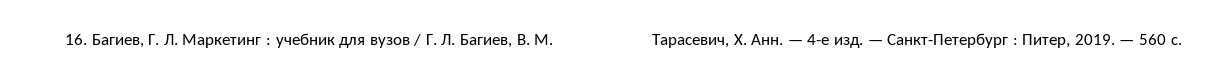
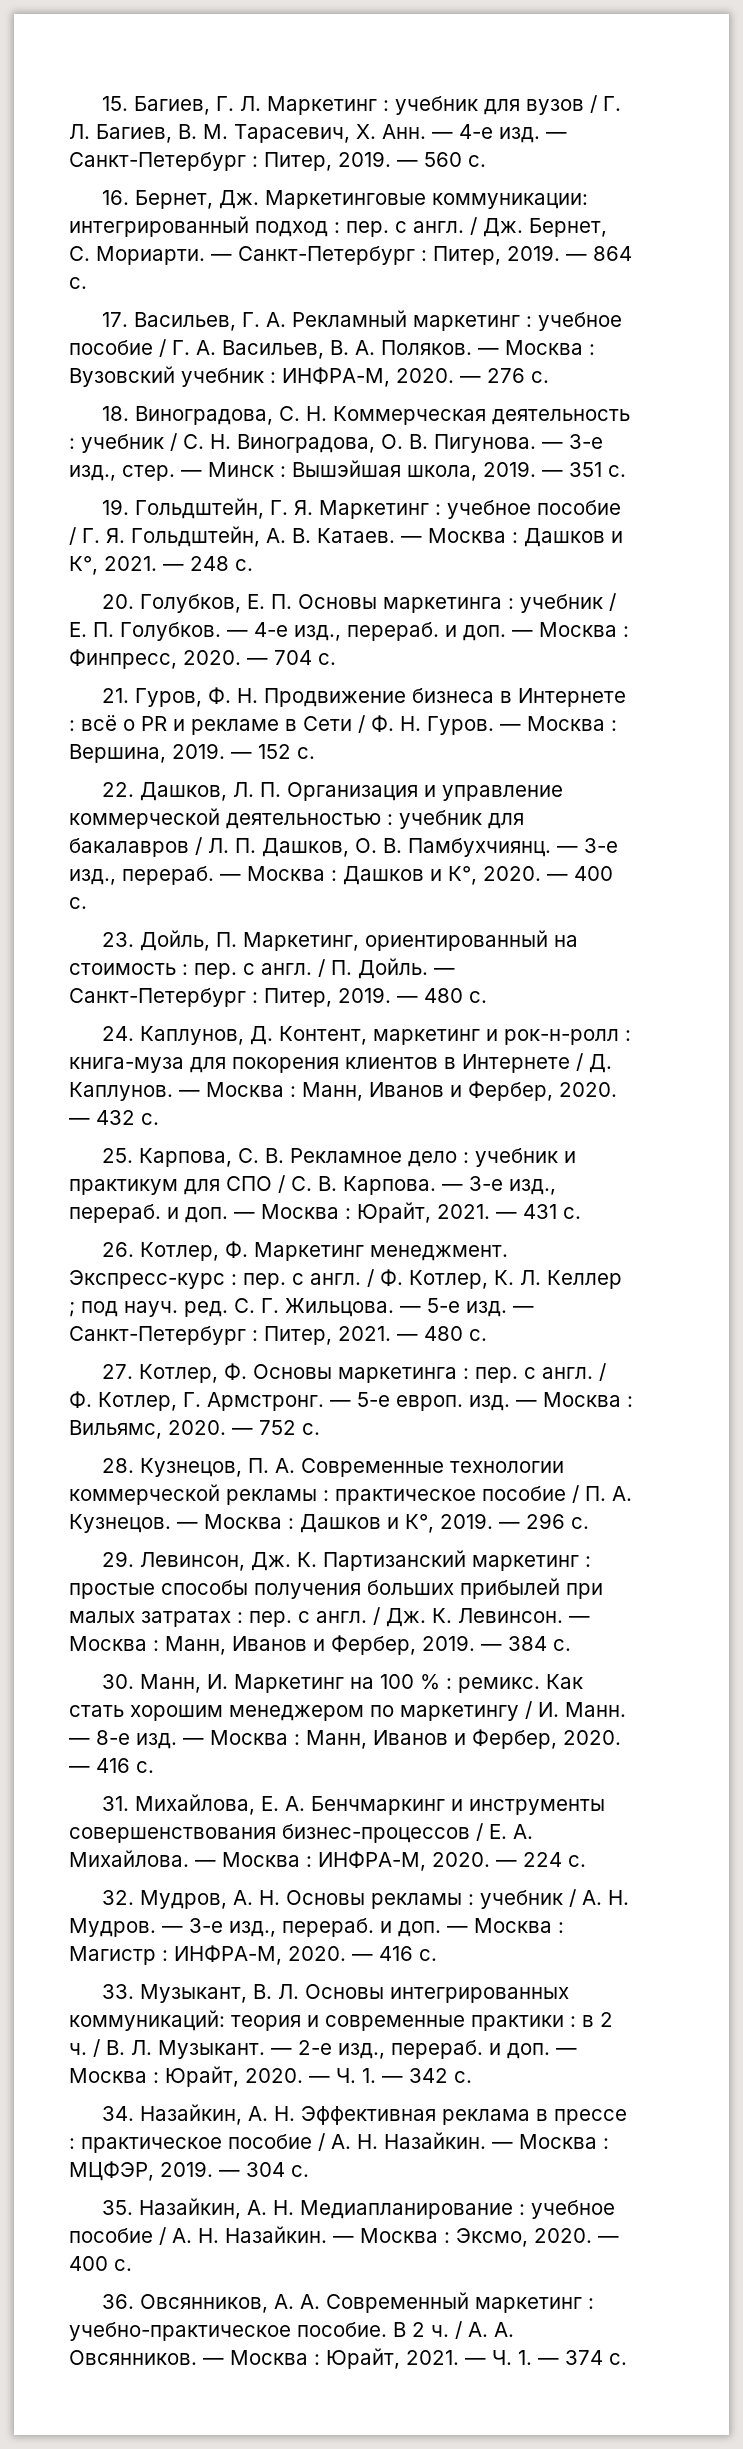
[65,34,87,45] 16. -> [101,96,128,111] 15.
(1182, 41) none -> [101,190,588,209] [69,216,607,237] [69,245,632,265] [69,277,87,289] [101,310,622,331] [69,339,595,359] [69,366,549,387] [101,406,630,425] [69,433,603,453] [69,460,626,481] [101,498,621,519] [69,526,623,547] [69,556,253,575] [101,593,616,613] [69,622,629,641] [69,649,336,669] [101,687,626,707] [69,715,617,735] [69,743,315,763] [101,782,563,801] [69,808,524,829] [69,837,618,857] [69,866,613,885] [69,897,87,909] [101,930,578,951] [69,958,455,979] [69,987,487,1007] [101,1026,631,1045] [69,1053,612,1073] [69,1081,617,1101] [69,1110,159,1125] [101,1148,576,1167] [69,1175,556,1195] [69,1202,581,1223] [101,1241,508,1261] [69,1269,622,1289] [69,1298,534,1317] [69,1326,487,1345] [101,1363,606,1383] [69,1391,633,1411] [69,1420,320,1439] [101,1458,564,1477] [69,1484,632,1505] [69,1513,589,1533] [101,1550,591,1571] [69,1578,603,1599] [69,1607,590,1627] [69,1635,571,1655] [101,1674,583,1693] [69,1701,626,1721] [69,1729,621,1749] [69,1758,154,1773] [101,1794,605,1815] [69,1823,533,1843] [69,1850,586,1871] [101,1889,629,1909] [69,1918,564,1937] [69,1945,437,1965] [101,1984,569,2003] [69,2010,613,2031] [69,2039,577,2059] [69,2066,472,2087] [101,2104,627,2125] [69,2132,609,2153] [69,2161,309,2181] [101,2198,615,2219] [69,2226,619,2247] [69,2256,132,2271] [101,2292,594,2313] [69,2321,514,2341] [69,2348,627,2369] // 16. Бернет, Дж. Маркетинговые коммуникации: интегрированный подход : пер. с англ. / Дж. Бернет, С. Мориарти. — Санкт-Петербург : Питер, 2019. — 864 с. // 17. Васильев, Г. А. Рекламный маркетинг : учебное пособие / Г. А. Васильев, В. А. Поляков. — Москва : Вузовский учебник : ИНФРА-М, 2020. — 276 с. // 18. Виноградова, С. Н. Коммерческая деятельность : учебник / С. Н. Виноградова, О. В. Пигунова. — 3-е изд., стер. — Минск : Вышэйшая школа, 2019. — 351 с. // 19. Гольдштейн, Г. Я. Маркетинг : учебное пособие / Г. Я. Гольдштейн, А. В. Катаев. — Москва : Дашков и К°, 2021. — 248 с. // 20. Голубков, Е. П. Основы маркетинга : учебник / Е. П. Голубков. — 4-е изд., перераб. и доп. — Москва : Финпресс, 2020. — 704 с. // 21. Гуров, Ф. Н. Продвижение бизнеса в Интернете : всё о PR и рекламе в Сети / Ф. Н. Гуров. — Москва : Вершина, 2019. — 152 с. // 22. Дашков, Л. П. Организация и управление коммерческой деятельностью : учебник для бакалавров / Л. П. Дашков, О. В. Памбухчиянц. — 3-е изд., перераб. — Москва : Дашков и К°, 2020. — 400 с. // 23. Дойль, П. Маркетинг, ориентированный на стоимость : пер. с англ. / П. Дойль. — Санкт-Петербург : Питер, 2019. — 480 с. // 24. Каплунов, Д. Контент, маркетинг и рок-н-ролл : книга-муза для покорения клиентов в Интернете / Д. Каплунов. — Москва : Манн, Иванов и Фербер, 2020. — 432 с. // 25. Карпова, С. В. Рекламное дело : учебник и практикум для СПО / С. В. Карпова. — 3-е изд., перераб. и доп. — Москва : Юрайт, 2021. — 431 с. // 26. Котлер, Ф. Маркетинг менеджмент. Экспресс-курс : пер. с англ. / Ф. Котлер, К. Л. Келлер ; под науч. ред. С. Г. Жильцова. — 5-е изд. — Санкт-Петербург : Питер, 2021. — 480 с. // 27. Котлер, Ф. Основы маркетинга : пер. с англ. / Ф. Котлер, Г. Армстронг. — 5-е европ. изд. — Москва : Вильямс, 2020. — 752 с. // 28. Кузнецов, П. А. Современные технологии коммерческой рекламы : практическое пособие / П. А. Кузнецов. — Москва : Дашков и К°, 2019. — 296 с. // 29. Левинсон, Дж. К. Партизанский маркетинг : простые способы получения больших прибылей при малых затратах : пер. с англ. / Дж. К. Левинсон. — Москва : Манн, Иванов и Фербер, 2019. — 384 с. // 30. Манн, И. Маркетинг на 100 % : ремикс. Как стать хорошим менеджером по маркетингу / И. Манн. — 8-е изд. — Москва : Манн, Иванов и Фербер, 2020. — 416 с. // 31. Михайлова, Е. А. Бенчмаркинг и инструменты совершенствования бизнес-процессов / Е. А. Михайлова. — Москва : ИНФРА-М, 2020. — 224 с. // 32. Мудров, А. Н. Основы рекламы : учебник / А. Н. Мудров. — 3-е изд., перераб. и доп. — Москва : Магистр : ИНФРА-М, 2020. — 416 с. // 33. Музыкант, В. Л. Основы интегрированных коммуникаций: теория и современные практики : в 2 ч. / В. Л. Музыкант. — 2-е изд., перераб. и доп. — Москва : Юрайт, 2020. — Ч. 1. — 342 с. // 34. Назайкин, А. Н. Эффективная реклама в прессе : практическое пособие / А. Н. Назайкин. — Москва : МЦФЭР, 2019. — 304 с. // 35. Назайкин, А. Н. Медиапланирование : учебное пособие / А. Н. Назайкин. — Москва : Эксмо, 2020. — 400 с. // 36. Овсянников, А. А. Современный маркетинг : учебно-практическое пособие. В 2 ч. / А. А. Овсянников. — Москва : Юрайт, 2021. — Ч. 1. — 374 с.

